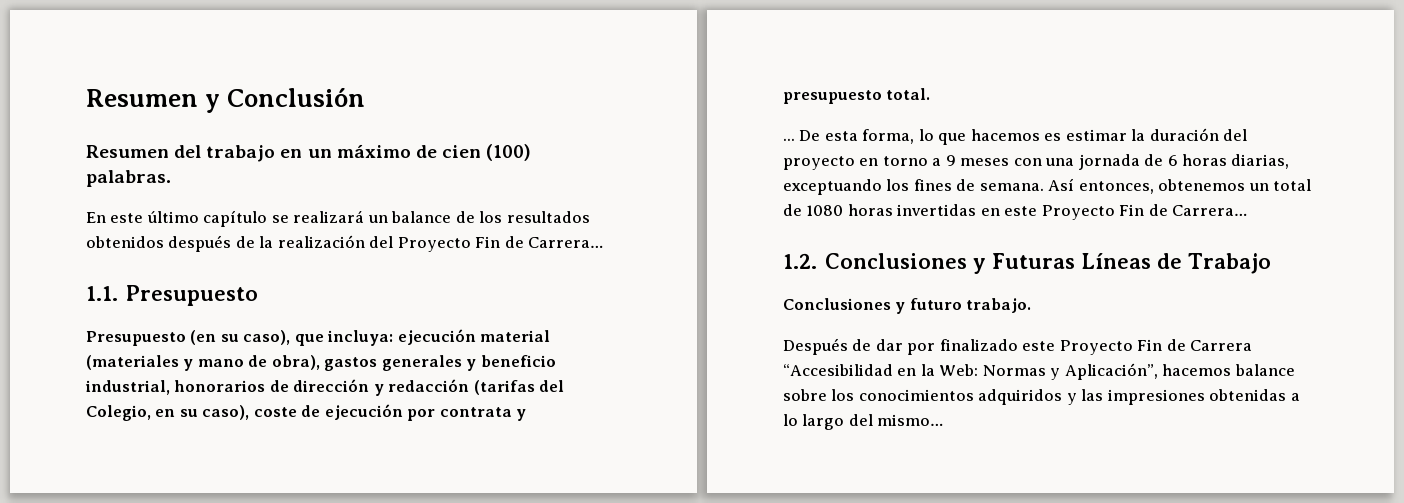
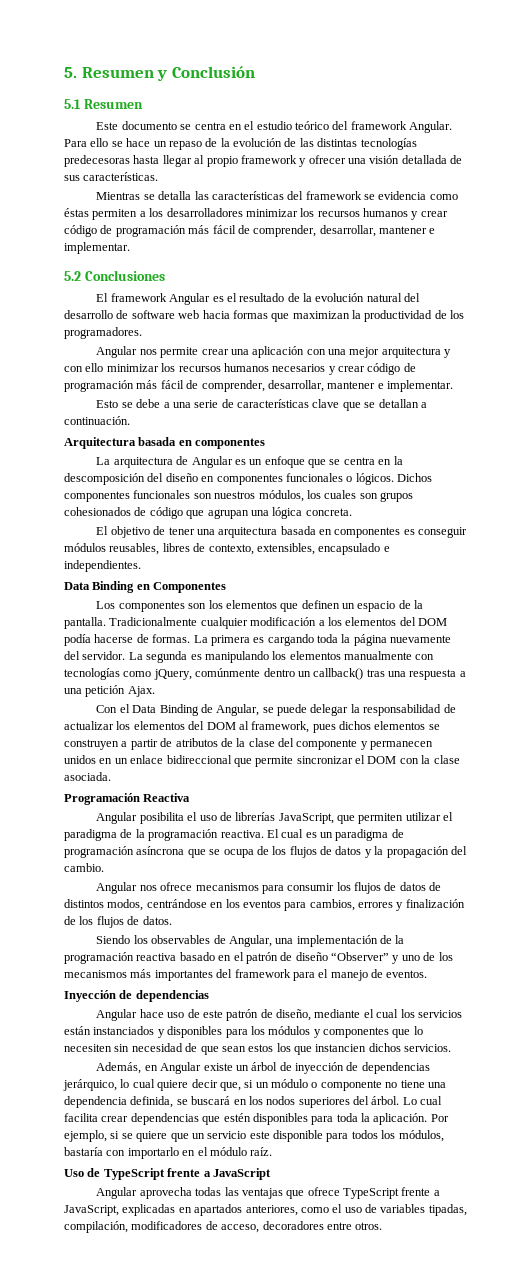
(86, 98) none -> [64,67,77,78] 5.
[86,144,532,162] [86,170,171,187] [86,210,590,227] [86,235,604,252] [86,285,259,306] [86,329,551,346] [86,355,556,371] [85,379,565,396] [86,404,527,421] [783,88,931,104] [783,128,1248,145] [783,154,1290,170] [783,178,1312,195] [783,204,1248,220] [783,253,1272,274] [783,298,1032,314] [783,338,1253,355] [783,363,1295,380] [783,389,1300,405] [783,414,944,430] Resumen del trabajo en un máximo de cien (100) palabras. // En este último capítulo se realizará un balance de los resultados obtenidos después de la realización del Proyecto Fin de Carrera… // 1.1. Presupuesto // Presupuesto (en su caso), que incluya: ejecución material (materiales y mano de obra), gastos generales y beneficio industrial, honorarios de dirección y redacción (tarifas del Colegio, en su caso), coste de ejecución por contrata y presupuesto total. // ... De esta forma, lo que hacemos es estimar la duración del proyecto en torno a 9 meses con una jornada de 6 horas diarias, exceptuando los fines de semana. Así entonces, obtenemos un total de 1080 horas invertidas en este Proyecto Fin de Carrera… // 1.2. Conclusiones y Futuras Líneas de Trabajo // Conclusiones y futuro trabajo. // Después de dar por finalizado este Proyecto Fin de Carrera “Accesibilidad en la Web: Normas y Aplicación”, hacemos balance sobre los conocimientos adquiridos y las impresiones obtenidas a lo largo del mismo… -> [64,99,143,109] [96,121,453,133] [64,138,417,150] [64,155,463,167] [64,172,159,181] [96,191,458,200] [64,208,448,220] [64,225,436,237] [64,242,130,254] [64,270,165,281] [96,293,421,305] [64,310,465,322] [64,327,142,339] [96,346,452,358] [64,363,416,375] [64,380,453,392] [96,399,427,411] [64,416,130,425] [64,437,266,449] [96,456,403,468] [64,473,432,485] [64,490,413,502] [64,507,352,519] [96,526,468,538] [64,543,390,555] [64,560,141,572] [64,581,227,593] [96,600,424,612] [64,617,447,629] [64,634,452,646] [64,651,435,663] [64,668,466,680] [64,685,155,697] [96,704,456,716] [64,721,440,733] [64,738,434,750] [64,755,460,767] [64,772,111,781] [64,793,191,805] [96,812,454,824] [64,829,404,841] [64,846,467,858] [64,863,104,872] [96,882,442,894] [64,899,465,911] [64,916,172,928] [96,935,405,947] [64,952,453,964] [64,969,428,981] [64,990,209,1002] [96,1009,462,1021] [64,1026,423,1038] [64,1043,452,1055] [96,1062,430,1074] [63,1079,446,1091] [64,1096,443,1108] [64,1113,449,1125] [64,1130,444,1142] [64,1147,273,1159] [64,1168,271,1180] [96,1187,440,1199] [64,1204,467,1216] [64,1221,383,1233] 5.1 Resumen // Este documento se centra en el estudio teórico del framework Angular. Para ello se hace un repaso de la evolución de las distintas tecnologías predecesoras hasta llegar al propio framework y ofrecer una visión detallada de sus características. // Mientras se detalla las características del framework se evidencia como éstas permiten a los desarrolladores minimizar los recursos humanos y crear código de programación más fácil de comprender, desarrollar, mantener e implementar. // 5.2 Conclusiones // El framework Angular es el resultado de la evolución natural del desarrollo de software web hacia formas que maximizan la productividad de los programadores. // Angular nos permite crear una aplicación con una mejor arquitectura y con ello minimizar los recursos humanos necesarios y crear código de programación más fácil de comprender, desarrollar, mantener e implementar. // Esto se debe a una serie de características clave que se detallan a continuación. // Arquitectura basada en componentes // La arquitectura de Angular es un enfoque que se centra en la descomposición del diseño en componentes funcionales o lógicos. Dichos componentes funcionales son nuestros módulos, los cuales son grupos cohesionados de código que agrupan una lógica concreta. // El objetivo de tener una arquitectura basada en componentes es conseguir módulos reusables, libres de contexto, extensibles, encapsulado e independientes. // Data Binding en Componentes // Los componentes son los elementos que definen un espacio de la pantalla. Tradicionalmente cualquier modificación a los elementos del DOM podía hacerse de formas. La primera es cargando toda la página nuevamente del servidor. La segunda es manipulando los elementos manualmente con tecnologías como jQuery, comúnmente dentro un callback() tras una respuesta a una petición Ajax. // Con el Data Binding de Angular, se puede delegar la responsabilidad de actualizar los elementos del DOM al framework, pues dichos elementos se construyen a partir de atributos de la clase del componente y permanecen unidos en un enlace bidireccional que permite sincronizar el DOM con la clase asociada. // Programación Reactiva // Angular posibilita el uso de librerías JavaScript, que permiten utilizar el paradigma de la programación reactiva. El cual es un paradigma de programación asíncrona que se ocupa de los flujos de datos y la propagación del cambio. // Angular nos ofrece mecanismos para consumir los flujos de datos de distintos modos, centrándose en los eventos para cambios, errores y finalización de los flujos de datos. // Siendo los observables de Angular, una implementación de la programación reactiva basado en el patrón de diseño “Observer” y uno de los mecanismos más importantes del framework para el manejo de eventos. // Inyección de dependencias // Angular hace uso de este patrón de diseño, mediante el cual los servicios están instanciados y disponibles para los módulos y componentes que lo necesiten sin necesidad de que sean estos los que instancien dichos servicios. // Además, en Angular existe un árbol de inyección de dependencias jerárquico, lo cual quiere decir que, si un módulo o componente no tiene una dependencia definida, se buscará en los nodos superiores del árbol. Lo cual facilita crear dependencias que estén disponibles para toda la aplicación. Por ejemplo, si se quiere que un servicio este disponible para todos los módulos, bastaría con importarlo en el módulo raíz. // Uso de TypeScript frente a JavaScript // Angular aprovecha todas las ventajas que ofrece TypeScript frente a JavaScript, explicadas en apartados anteriores, como el uso de variables tipadas, compilación, modificadores de acceso, decoradores entre otros.

